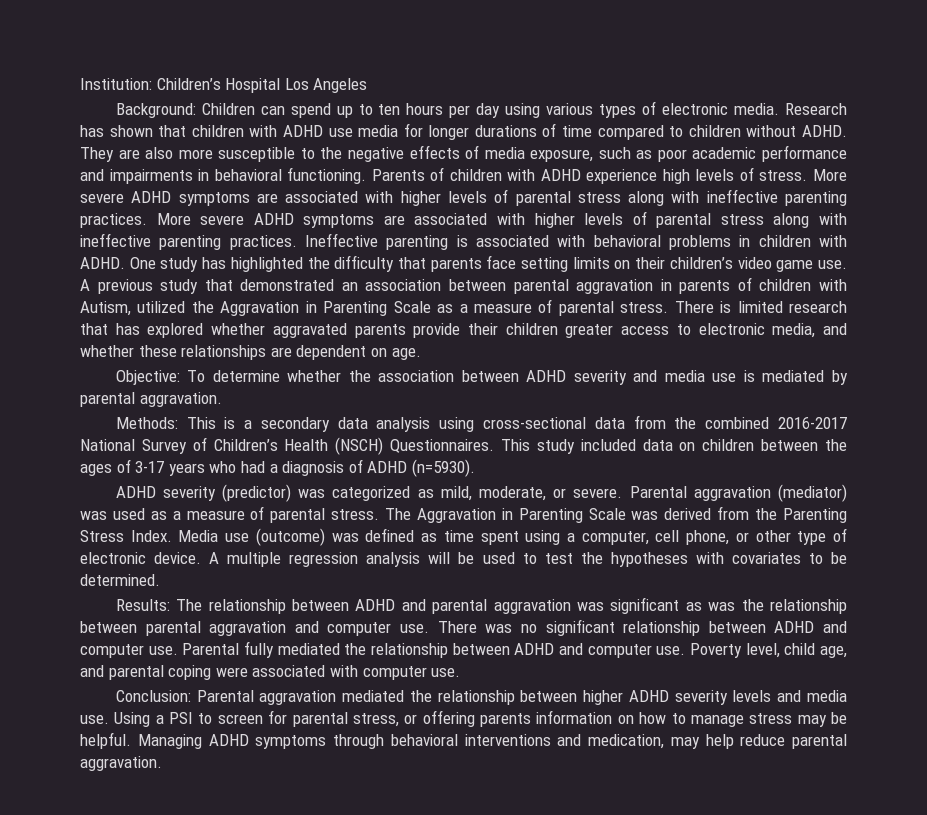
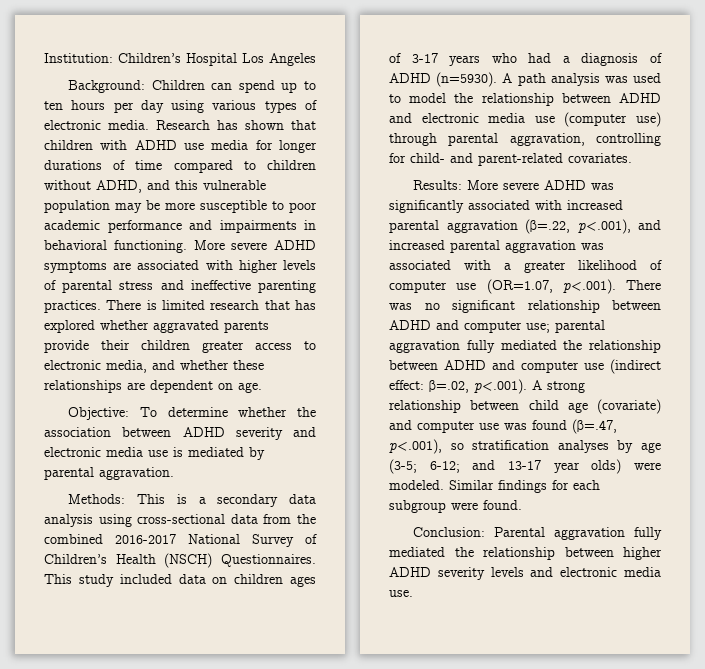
[802,125,847,137] [80,145,653,162] ADHD. They are also more susceptible to the negative effects of media exposure, such as -> [96,180,266,193] [44,200,284,213] ADHD, and this vulnerable population may be more susceptible to
[371,167,808,184] Parents of children with ADHD experience high levels of stress. -> (187, 246) none
[628,189,848,206] [80,211,847,228] [80,233,848,250] [80,255,848,272] [80,277,847,294] [80,299,669,316] along with ineffective parenting practices. More severe ADHD symptoms are associated with higher levels of parental stress along with ineffective parenting practices. Ineffective parenting is associated with behavioral problems in children with ADHD. One study has highlighted the difficulty that parents face setting limits on their children’s video game use. A previous study that demonstrated an association between parental aggravation in parents of children with Autism, utilized the Aggravation in Parenting Scale as a measure of parental stress. -> [160,280,316,293] [44,300,101,313] and ineffective parenting practices.
(658, 376) none -> [44,447,101,457] electronic
[761,439,848,451] between the -> (284, 579) none
[115,484,847,502] [80,506,847,523] [80,528,847,546] [80,552,847,567] [80,574,160,586] [115,597,847,614] [80,621,430,636] // ADHD severity (predictor) was categorized as mild, moderate, or severe. Parental aggravation (mediator) was used as a measure of parental stress. The Aggravation in Parenting Scale was derived from the Parenting Stress Index. Media use (outcome) was defined as time spent using a computer, cell phone, or other type of electronic device. A multiple regression analysis will be used to test the hypotheses with covariates to be determined. // Results: The relationship between ADHD and parental aggravation was significant as was the relationship between parental aggravation and computer use. -> [502,73,661,86] [389,93,661,106] [389,112,661,127] [389,133,661,146] [389,153,632,166] [413,180,615,190] [389,200,623,213] [389,219,661,234] [389,240,604,253] [389,260,662,273] [389,279,616,294] A path analysis was used to model the relationship between ADHD and electronic media use (computer use) through parental aggravation, controlling for child- and parent-related covariates. // Results: More severe ADHD was significantly associated with increased parental aggravation (β=.22, p<.001), and increased parental aggravation was associated with a greater likelihood of computer use (OR=1.07, p<.001).
[148,643,240,655] use. Parental -> [526,320,605,333] [389,340,460,353] use; parental aggravation
[656,643,847,658] [80,665,461,680] use. Poverty level, child age, and parental coping were associated with computer use. -> [584,359,661,374] [389,379,585,394] [389,399,661,414] [389,419,617,434] [389,439,661,454] [389,459,661,474] [389,480,600,493] [389,500,522,513] use (indirect effect: β=.02, p<.001). A strong relationship between child age (covariate) and computer use was found (β=.47, p<.001), so stratification analyses by age (3-5; 6-12; and 13-17 year olds) were modeled. Similar findings for each subgroup were found.
(337, 697) none -> [634,527,662,540] fully
(802, 696) none -> [560,567,618,577] electronic
[114,710,847,727] [80,732,847,749] [80,756,162,771] Using a PSI to screen for parental stress, or offering parents information on how to manage stress may be helpful. Managing ADHD symptoms through behavioral interventions and medication, may help reduce parental aggravation. -> (413, 593) none

